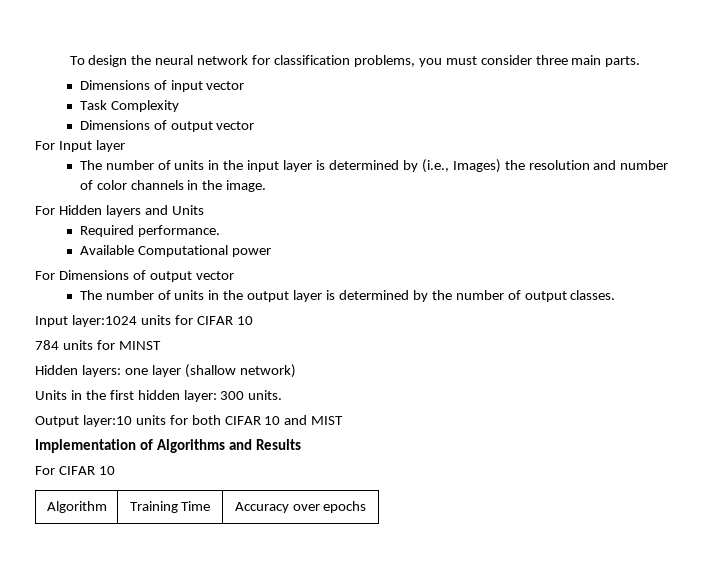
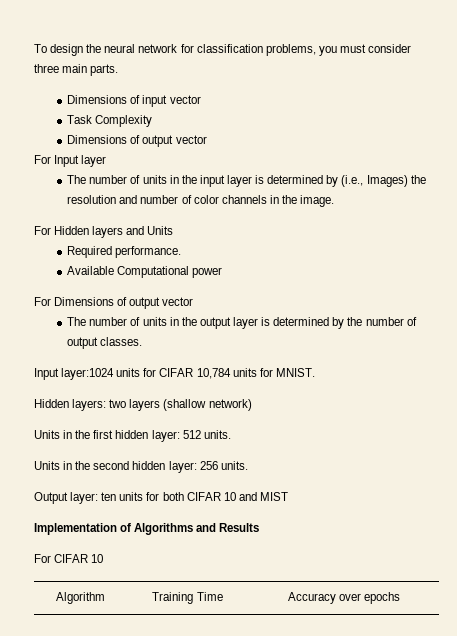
[236,316,253,325] [35,340,161,350] 10 // 784 units for MINST -> [196,368,315,379] 10,784 units for MNIST.
[124,365,181,377] one layer -> [109,399,161,411] two layers
[220,391,245,400] 300 -> [182,430,231,439] [34,461,218,473] 512 units. // Units in the second hidden layer: 256
[82,415,132,427] layer:10 -> [70,492,117,504] layer: ten

